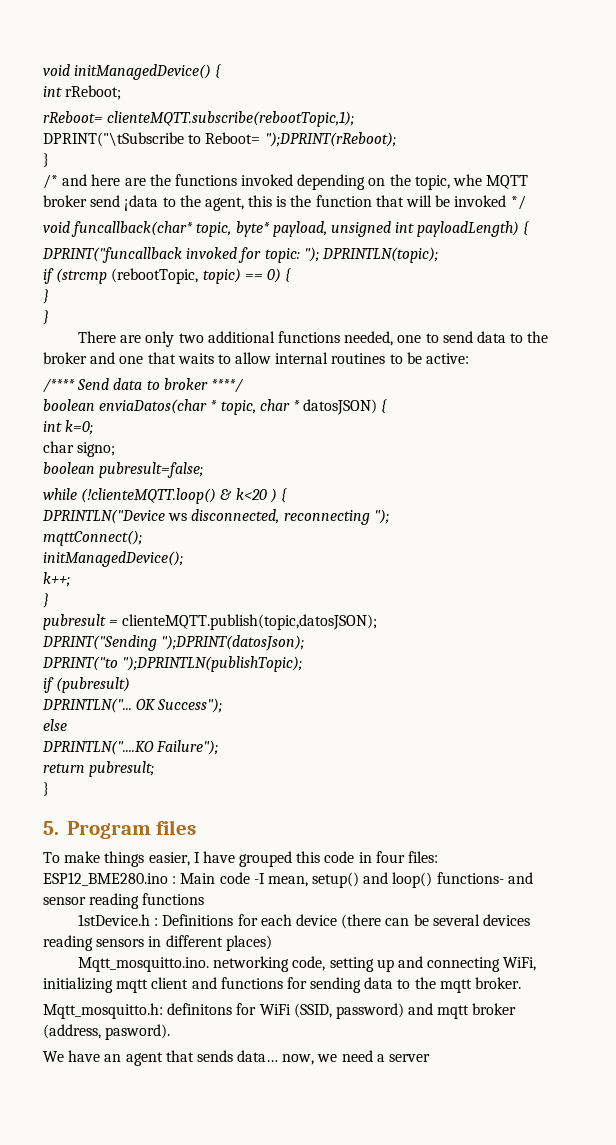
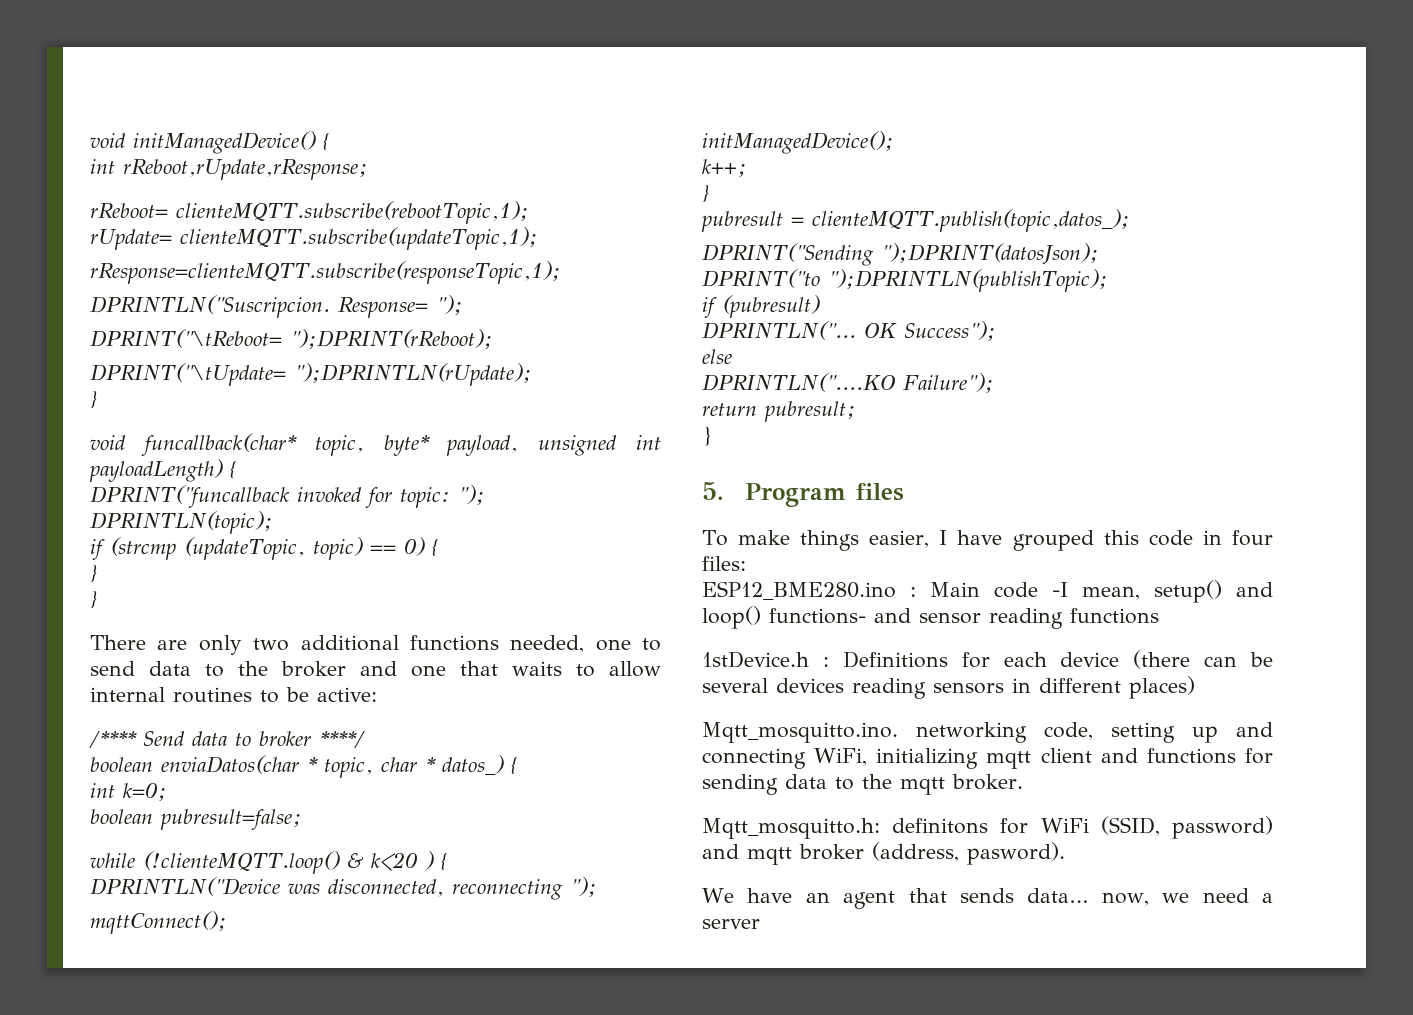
[65,85,122,100] rReboot; -> [123,159,368,180] rReboot,rUpdate,rResponse;
[43,132,261,147] DPRINT("\tSubscribe to Reboot= -> [90,227,538,250] [90,261,561,284] [90,295,463,318] [90,329,282,348] rUpdate= clienteMQTT.subscribe(updateTopic,1); // rResponse=clienteMQTT.subscribe(responseTopic,1); // DPRINTLN("Suscripcion. Response= "); // DPRINT("\tReboot=
[43,153,49,167] [43,174,529,190] [43,195,526,211] // } // /* and here are the functions invoked depending on the topic, whe MQTT broker send ¡data to the agent, this is the function that will be invoked */ -> [90,363,532,386] [90,391,97,408] // DPRINT("\tUpdate= ");DPRINTLN(rUpdate); // }
[111,268,199,284] (rebootTopic, -> [184,537,305,560] (updateTopic,
[303,399,378,415] datosJSON) -> [442,755,504,775] datos_)
[43,441,116,457] // char signo; -> (167, 792) none
[168,513,188,521] ws -> [288,883,320,894] was
[122,614,378,630] clienteMQTT.publish(topic,datosJSON); -> [812,209,1130,232] clienteMQTT.publish(topic,datos_);

